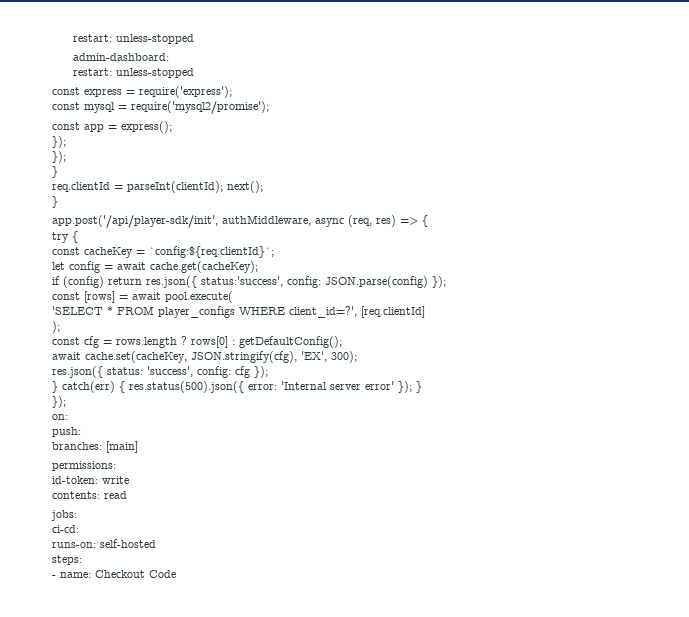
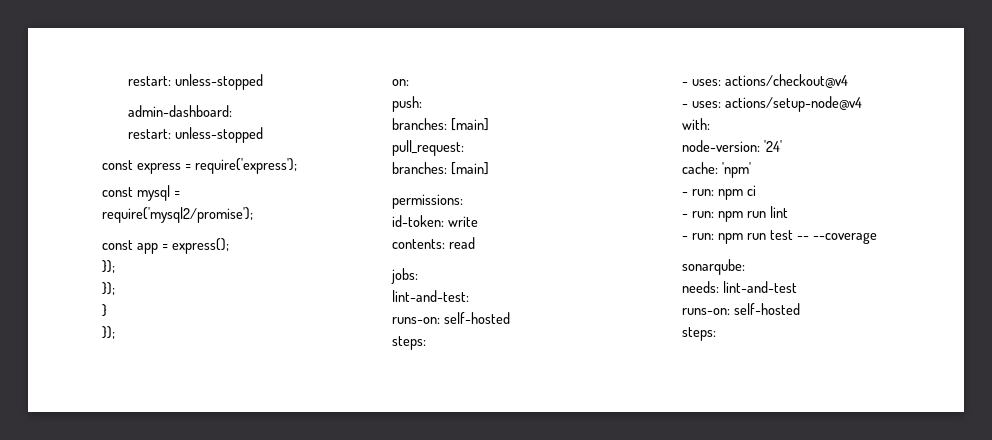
[52,181,264,193] [52,196,59,208] [52,215,429,228] [52,231,79,243] [52,246,275,258] [52,261,259,273] [52,276,447,288] [52,291,234,303] [52,306,426,318] [52,321,61,333] [52,336,343,348] [52,351,358,363] [52,366,269,378] [52,381,423,393] // req.clientId = parseInt(clientId); next(); // } // app.post('/api/player-sdk/init', authMiddleware, async (req, res) => { // try { // const cacheKey = `config:${req.clientId}`; // let config = await cache.get(cacheKey); // if (config) return res.json({ status:'success', config: JSON.parse(config) }); // const [rows] = await pool.execute( // 'SELECT * FROM player_configs WHERE client_id=?', [req.clientId] // ); // const cfg = rows.length ? rows[0] : getDefaultConfig(); // await cache.set(cacheKey, JSON.stringify(cfg), 'EX', 300); // res.json({ status: 'success', config: cfg }); // } catch(err) { res.status(500).json({ error: 'Internal server error' }); } -> (108, 310) none
(139, 447) none -> [392,140,465,156] [392,162,490,175] // pull_request: // branches: [main]
[52,525,80,533] ci-cd: -> [392,290,470,302] lint-and-test:
[60,570,177,578] name: Checkout Code -> [692,74,849,88] [682,96,863,112] [682,118,711,130] [682,140,783,152] [682,162,752,178] [682,185,757,200] [682,206,789,222] [682,230,877,244] [682,259,746,275] [682,281,798,293] [682,303,801,315] [682,327,717,341] uses: actions/checkout@v4 // - uses: actions/setup-node@v4 // with: // node-version: '24' // cache: 'npm' // - run: npm ci // - run: npm run lint // - run: npm run test -- --coverage // sonarqube: // needs: lint-and-test // runs-on: self-hosted // steps:

